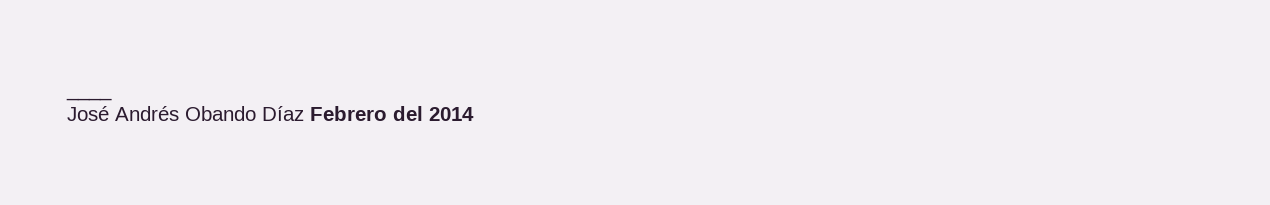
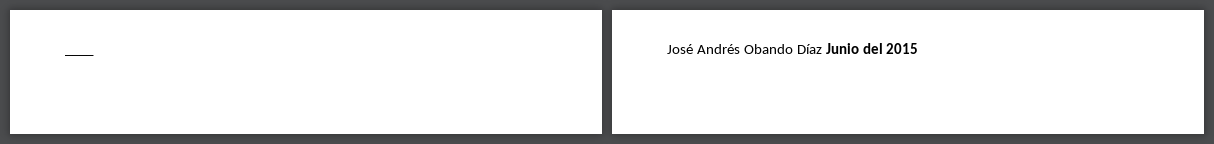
[310,106,474,121] Febrero del 2014 -> [825,43,919,54] Junio del 2015

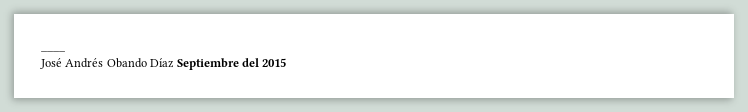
[825,43,859,54] Junio -> [176,58,239,70] Septiembre

